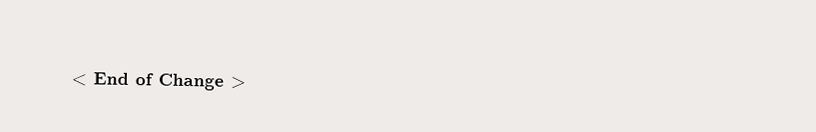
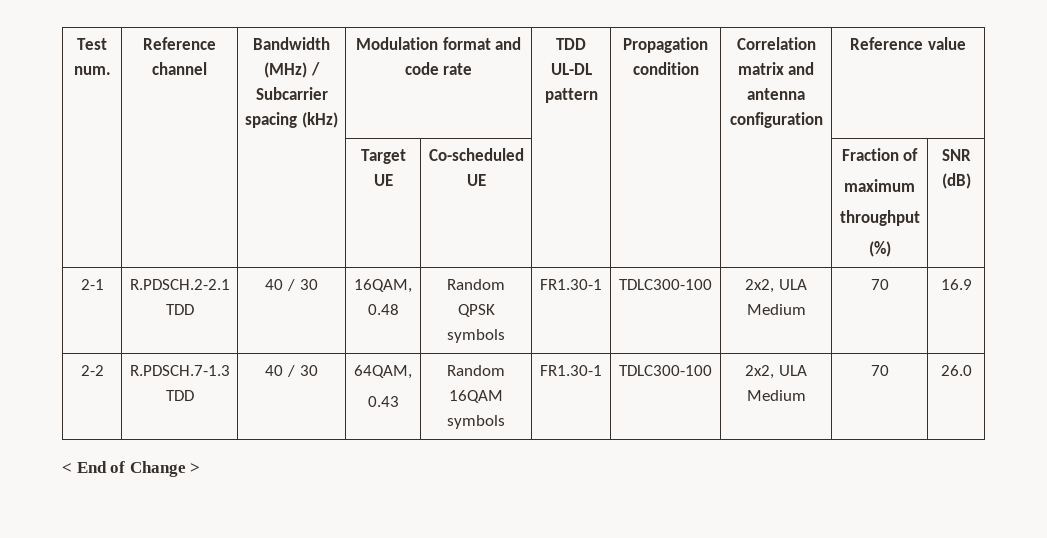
(71, 80) none -> [77,38,107,50] [73,66,111,75] [143,37,216,50] [152,62,207,75] [253,37,330,50] [264,62,320,78] [255,87,328,100] [245,112,338,128] [355,37,522,50] [404,62,473,75] [556,38,586,50] [550,63,592,75] [544,88,598,103] [623,37,709,53] [632,62,699,75] [736,37,816,50] [737,62,815,75] [747,88,806,100] [729,112,823,128] [850,37,966,50] [360,149,406,164] [373,174,393,186] [428,148,524,161] [466,174,486,186] [841,148,919,161] [844,179,916,192] [839,210,920,226] [868,241,891,257] [941,149,971,161] [941,173,971,189] [80,279,104,290] [129,279,230,290] [165,304,194,315] [265,279,318,291] [354,279,412,293] [367,304,399,315] [447,279,505,290] [457,304,495,317] [447,329,505,343] [540,279,602,290] [619,279,713,290] [745,279,807,293] [746,304,806,315] [870,279,889,290] [940,279,972,290] [80,365,104,376] [129,365,230,376] [165,390,194,401] [265,365,318,377] [354,365,412,379] [367,396,399,407] [447,365,505,376] [449,390,503,403] [447,415,505,429] [540,365,602,376] [619,365,713,376] [745,365,807,379] [746,390,806,401] [870,365,889,376] [940,365,972,376] Test num. | Reference channel | Bandwidth (MHz) / Subcarrier spacing (kHz) | Modulation format and code rate | TDD UL-DL pattern | Propagation condition | Correlation matrix and antenna configuration | Reference value // | | | Target UE | Co-scheduled UE | | | | Fraction of // maximum // throughput // (%) | SNR (dB) // 2-1 | R.PDSCH.2-2.1 TDD | 40 / 30 | 16QAM, 0.48 | Random QPSK symbols | FR1.30-1 | TDLC300-100 | 2x2, ULA Medium | 70 | 16.9 // 2-2 | R.PDSCH.7-1.3 TDD | 40 / 30 | 64QAM, // 0.43 | Random 16QAM symbols | FR1.30-1 | TDLC300-100 | 2x2, ULA Medium | 70 | 26.0 //

